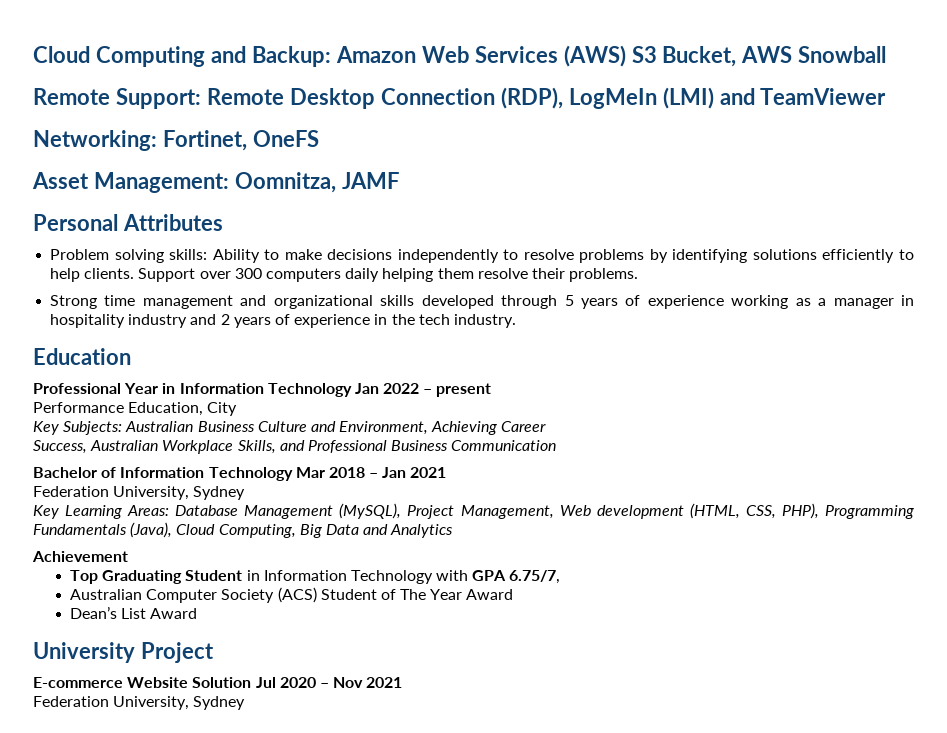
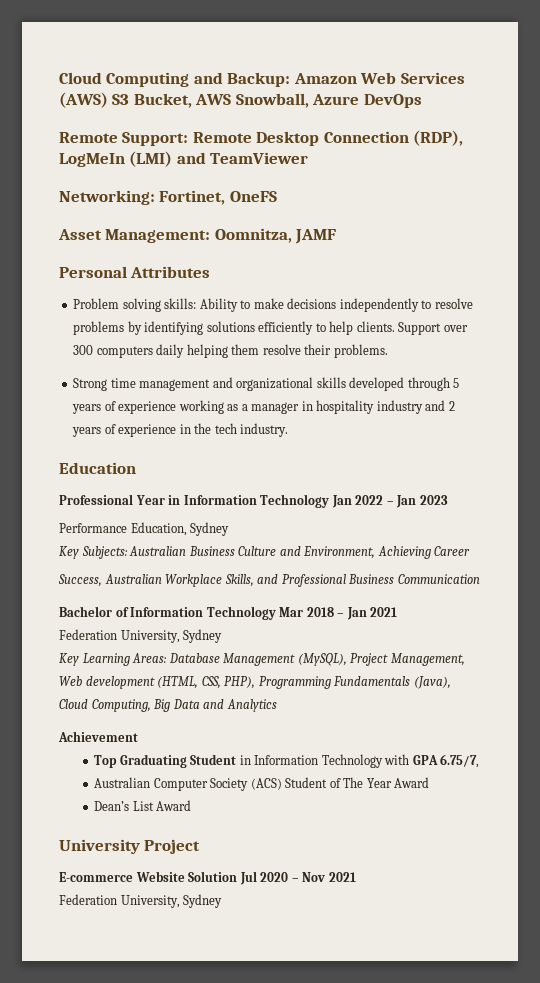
[798,46,887,63] Snowball -> [235,93,422,108] Snowball, Azure DevOps
[436,383,492,397] present -> [396,495,448,508] Jan 2023
[207,402,238,416] City -> [190,522,230,536] Sydney

